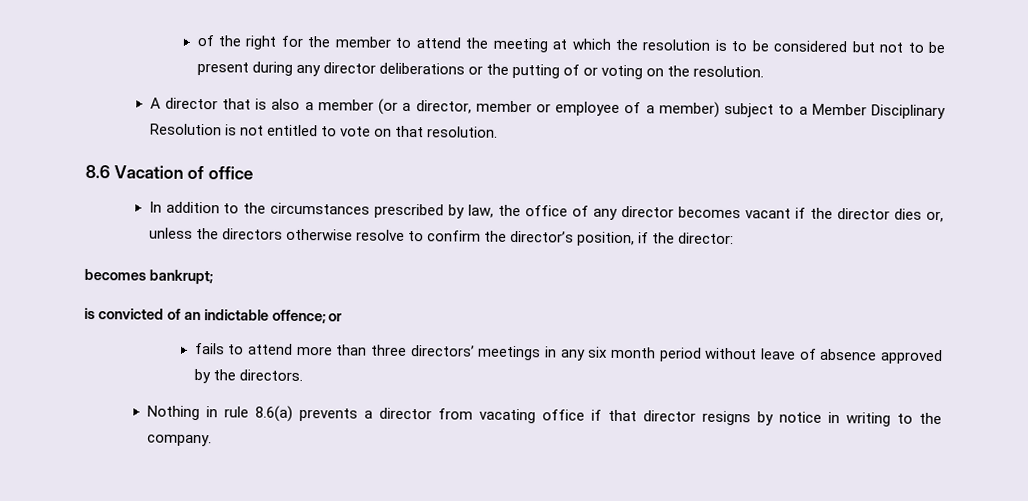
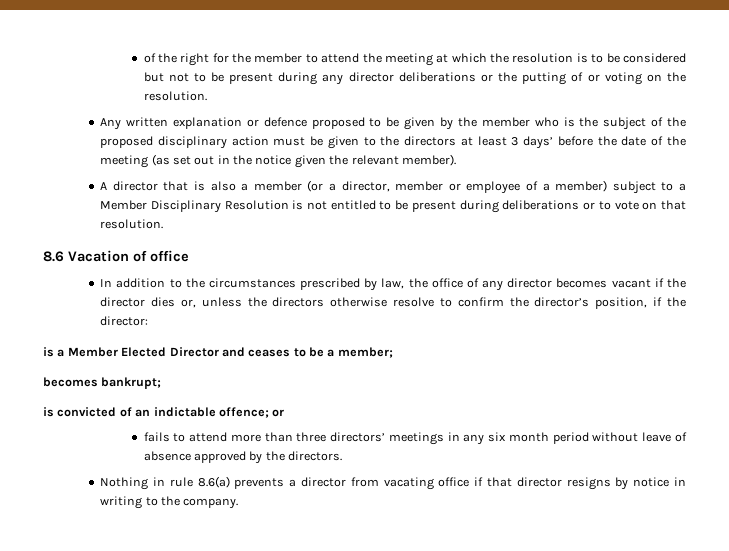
(765, 71) none -> [100,117,686,130] [100,136,686,149] [100,154,456,168] // Any written explanation or defence proposed to be given by the member who is the subject of the proposed disciplinary action must be given to the directors at least 3 days’ before the date of the meeting (as set out in the notice given the relevant member).
(337, 131) none -> [395,200,611,213] be present during deliberations or to
(735, 238) none -> [43,347,393,358] // is a Member Elected Director and ceases to be a member;

